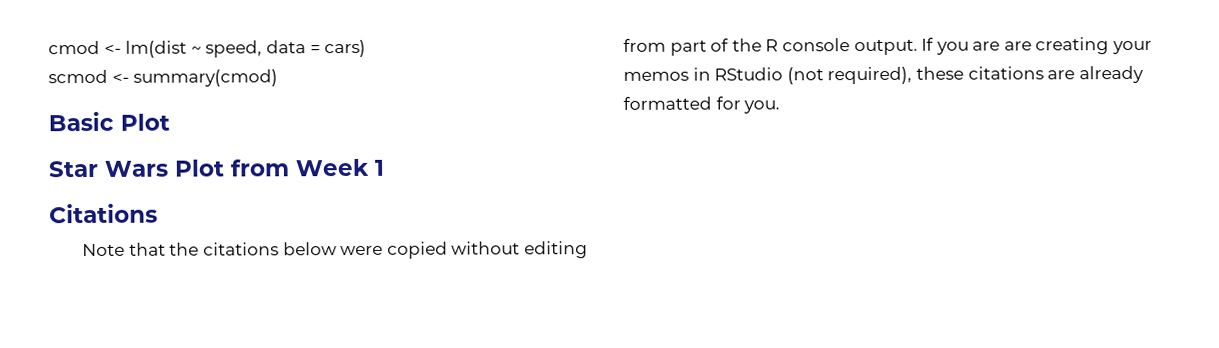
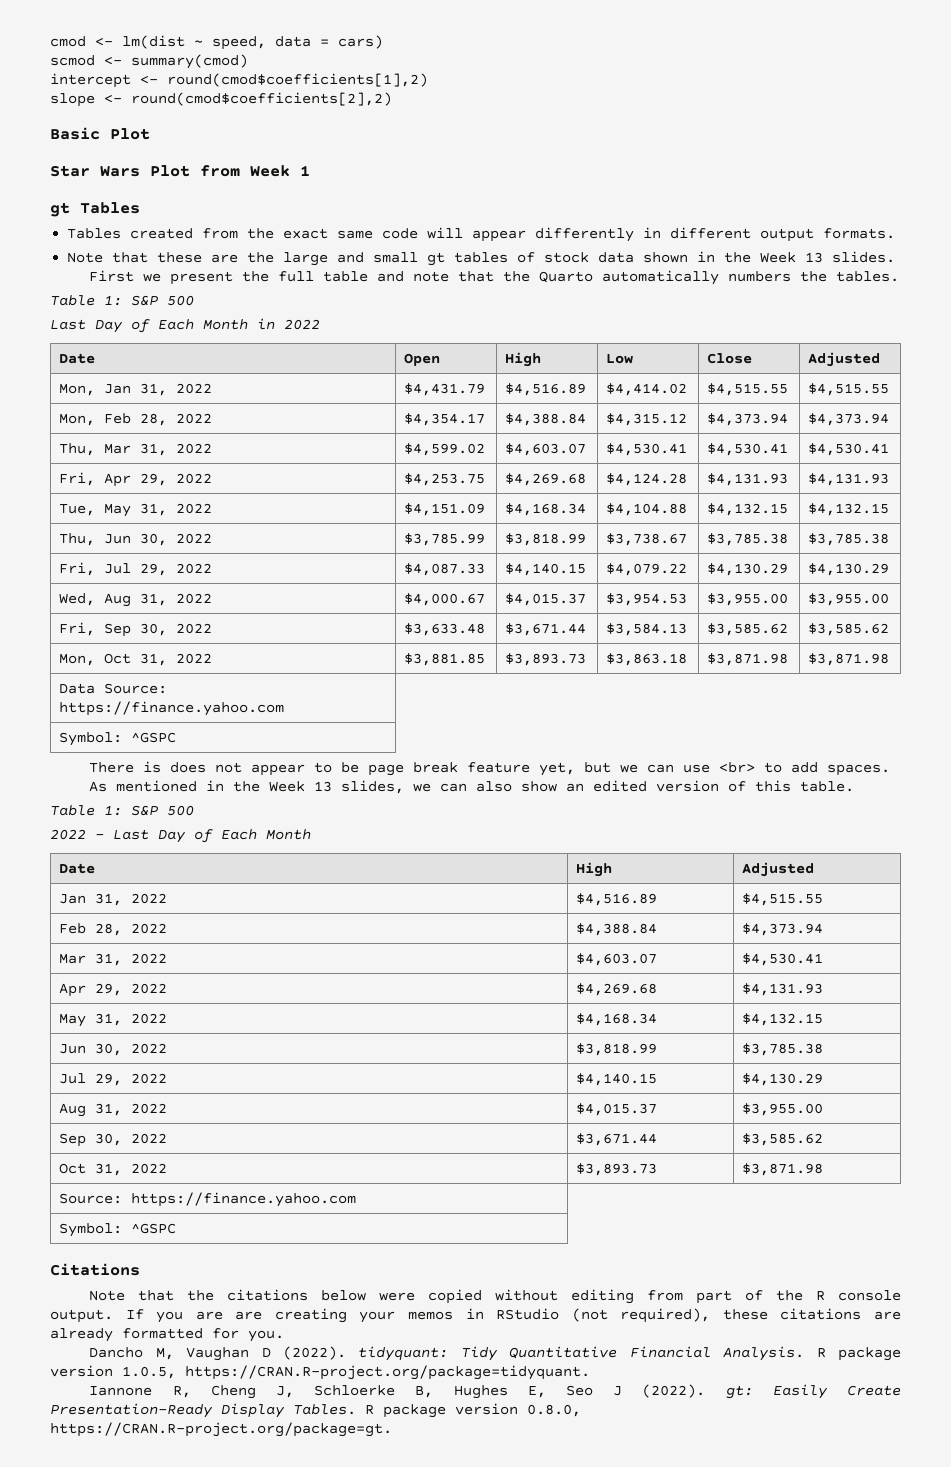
(279, 78) none -> [50,73,428,88] [50,92,392,107] // intercept <- round(cmod$coefficients[1],2) // slope <- round(cmod$coefficients[2],2)
(385, 167) none -> [50,202,140,217] [67,227,896,242] [67,251,896,266] [89,270,900,285] [50,295,194,306] [50,318,320,333] [59,353,96,364] [404,353,441,366] [505,352,542,367] [606,354,634,364] [707,353,753,364] [808,352,881,367] [59,383,213,396] [404,383,486,396] [505,383,587,396] [606,383,688,396] [707,383,789,396] [808,383,890,396] [59,413,213,426] [404,413,486,426] [505,413,587,426] [606,413,688,426] [707,413,789,426] [808,413,890,426] [59,443,213,456] [404,443,486,456] [505,443,587,456] [606,443,688,456] [707,443,789,456] [808,443,890,456] [59,472,213,487] [404,473,486,486] [505,473,587,486] [606,473,688,486] [707,473,789,486] [808,473,890,486] [59,503,213,517] [404,503,486,516] [505,503,587,516] [606,503,688,516] [707,503,789,516] [808,503,890,516] [59,533,213,546] [404,533,486,546] [505,533,587,546] [606,533,688,546] [707,533,789,546] [808,533,890,546] [59,562,213,576] [404,563,486,576] [505,563,587,576] [606,563,688,576] [707,563,789,576] [808,563,890,576] [59,593,213,607] [404,593,486,606] [505,593,587,606] [606,593,688,606] [707,593,789,606] [808,593,890,606] [59,622,213,637] [404,623,486,636] [505,623,587,636] [606,623,688,636] [707,623,789,636] [808,623,890,636] [59,653,213,666] [404,653,486,666] [505,653,587,666] [606,653,688,666] [707,653,789,666] [808,653,890,666] [59,683,168,694] [59,701,285,716] [59,732,177,746] [89,761,891,776] [89,780,855,794] [50,805,194,816] [50,829,311,843] [59,863,96,874] [576,862,613,877] [742,862,815,877] [59,893,168,906] [576,893,658,906] [742,893,824,906] [59,923,168,936] [576,923,658,936] [742,923,824,936] [59,953,168,966] [576,953,658,966] [742,953,824,966] [59,983,168,997] [576,983,658,996] [742,983,824,996] [59,1013,168,1027] [576,1013,658,1026] [742,1013,824,1026] [59,1043,168,1056] [576,1043,658,1056] [742,1043,824,1056] [59,1073,168,1086] [576,1073,658,1086] [742,1073,824,1086] [59,1103,168,1117] [576,1103,658,1116] [742,1103,824,1116] [59,1133,168,1147] [576,1133,658,1146] [742,1133,824,1146] [59,1163,168,1176] [576,1163,658,1176] [742,1163,824,1176] [59,1192,357,1207] [59,1223,177,1237] // gt Tables // Tables created from the exact same code will appear differently in different output formats. // Note that these are the large and small gt tables of stock data shown in the Week 13 slides. // First we present the full table and note that the Quarto automatically numbers the tables. // Table 1: S&P 500 // Last Day of Each Month in 2022 // Date | Open | High | Low | Close | Adjusted // Mon, Jan 31, 2022 | $4,431.79 | $4,516.89 | $4,414.02 | $4,515.55 | $4,515.55 // Mon, Feb 28, 2022 | $4,354.17 | $4,388.84 | $4,315.12 | $4,373.94 | $4,373.94 // Thu, Mar 31, 2022 | $4,599.02 | $4,603.07 | $4,530.41 | $4,530.41 | $4,530.41 // Fri, Apr 29, 2022 | $4,253.75 | $4,269.68 | $4,124.28 | $4,131.93 | $4,131.93 // Tue, May 31, 2022 | $4,151.09 | $4,168.34 | $4,104.88 | $4,132.15 | $4,132.15 // Thu, Jun 30, 2022 | $3,785.99 | $3,818.99 | $3,738.67 | $3,785.38 | $3,785.38 // Fri, Jul 29, 2022 | $4,087.33 | $4,140.15 | $4,079.22 | $4,130.29 | $4,130.29 // Wed, Aug 31, 2022 | $4,000.67 | $4,015.37 | $3,954.53 | $3,955.00 | $3,955.00 // Fri, Sep 30, 2022 | $3,633.48 | $3,671.44 | $3,584.13 | $3,585.62 | $3,585.62 // Mon, Oct 31, 2022 | $3,881.85 | $3,893.73 | $3,863.18 | $3,871.98 | $3,871.98 // Data Source: https://finance.yahoo.com // Symbol: ^GSPC // There is does not appear to be page break feature yet, but we can use <br> to add spaces. // As mentioned in the Week 13 slides, we can also show an edited version of this table. // Table 1: S&P 500 // 2022 - Last Day of Each Month // Date | High | Adjusted // Jan 31, 2022 | $4,516.89 | $4,515.55 // Feb 28, 2022 | $4,388.84 | $4,373.94 // Mar 31, 2022 | $4,603.07 | $4,530.41 // Apr 29, 2022 | $4,269.68 | $4,131.93 // May 31, 2022 | $4,168.34 | $4,132.15 // Jun 30, 2022 | $3,818.99 | $3,785.38 // Jul 29, 2022 | $4,140.15 | $4,130.29 // Aug 31, 2022 | $4,015.37 | $3,955.00 // Sep 30, 2022 | $3,671.44 | $3,585.62 // Oct 31, 2022 | $3,893.73 | $3,871.98 // Source: https://finance.yahoo.com // Symbol: ^GSPC
(781, 107) none -> [89,1346,902,1361] [50,1365,590,1380] [89,1384,902,1399] [50,1403,581,1418] [50,1422,392,1437] // Dancho M, Vaughan D (2022). tidyquant: Tidy Quantitative Financial Analysis. R package version 1.0.5, https://CRAN.R-project.org/package=tidyquant. // Iannone R, Cheng J, Schloerke B, Hughes E, Seo J (2022). gt: Easily Create Presentation-Ready Display Tables. R package version 0.8.0, https://CRAN.R-project.org/package=gt.

